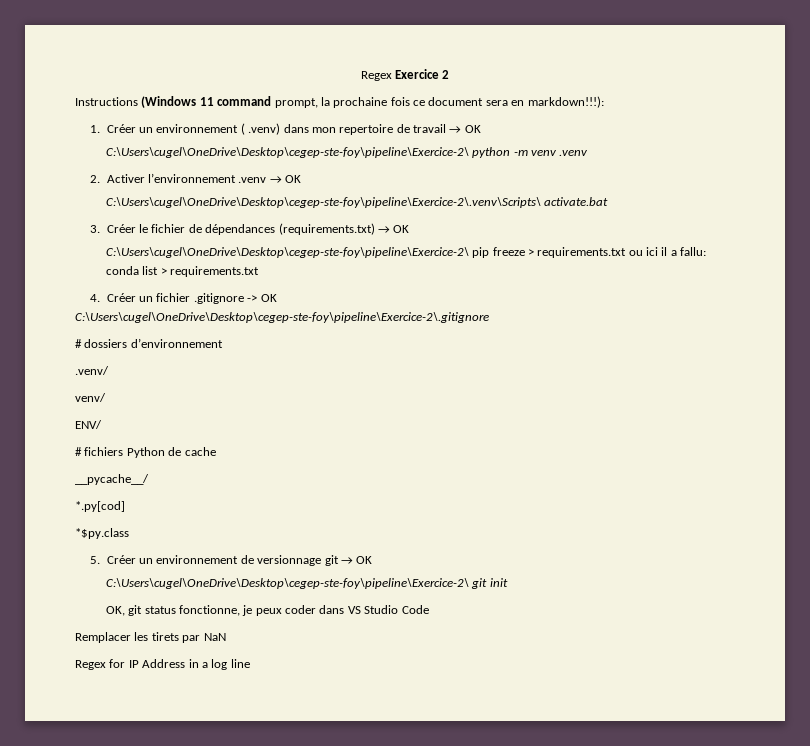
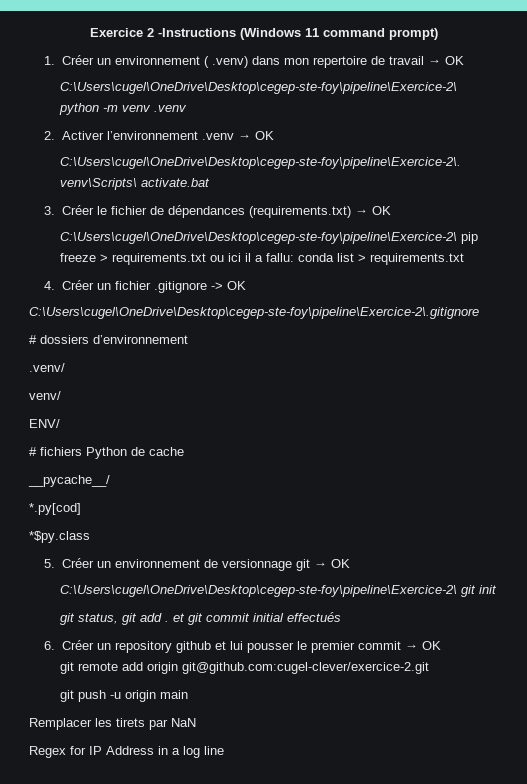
[360,71,392,81] Regex -> (89, 32) none
[75,97,138,106] // Instructions -> [157,28,236,37] -Instructions
[274,96,604,108] prompt, la prochaine fois ce document sera en markdown!!!): -> [388,28,438,40] prompt)
[105,605,429,616] OK, git status fonctionne, je peux coder dans VS Studio Code -> [59,612,341,625] [44,640,441,653] [59,662,429,674] [59,690,188,702] git status, git add . et git commit initial effectués // 6. Créer un repository github et lui pousser le premier commit → OK // git remote add origin git@github.com:cugel-clever/exercice-2.git // git push -u origin main

